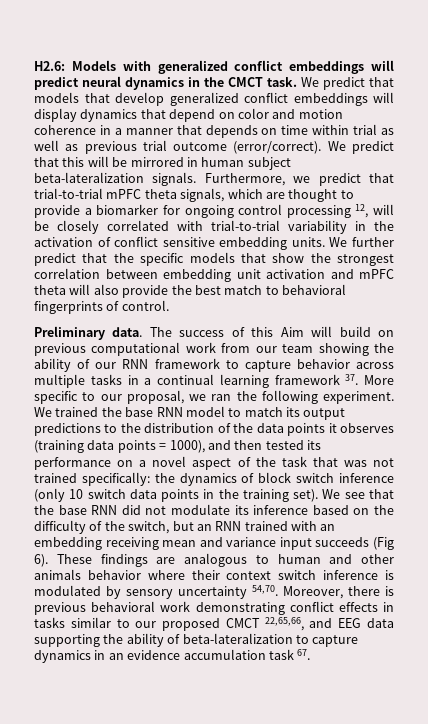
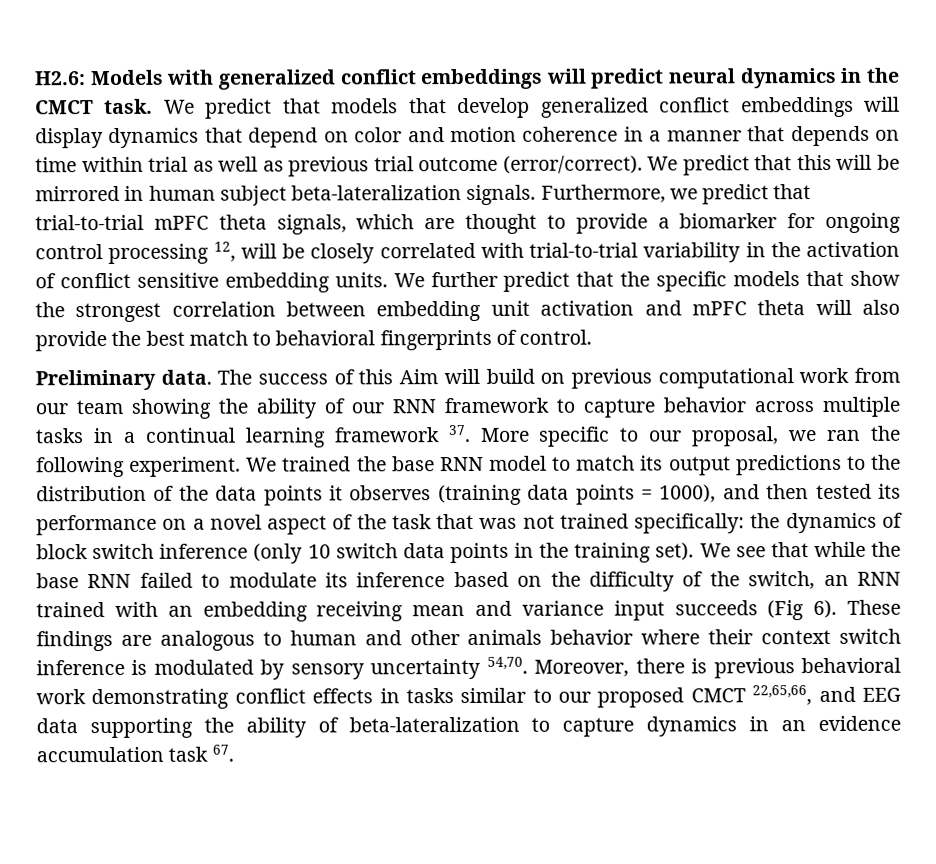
[34,505,167,515] the base RNN did not -> [813,541,901,558] [36,572,221,589] while the base RNN failed to
[172,521,194,531] but -> (816, 580) none

